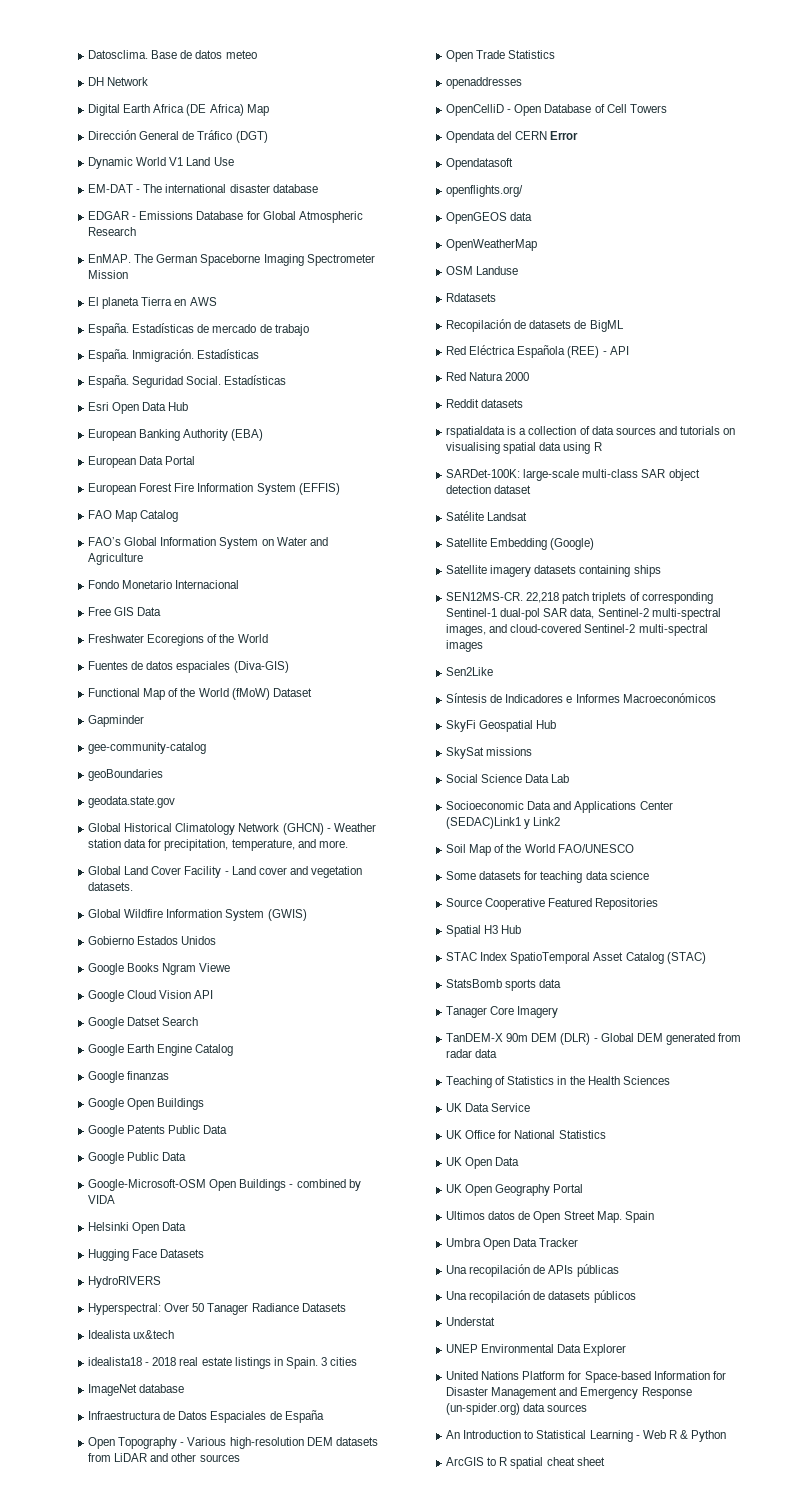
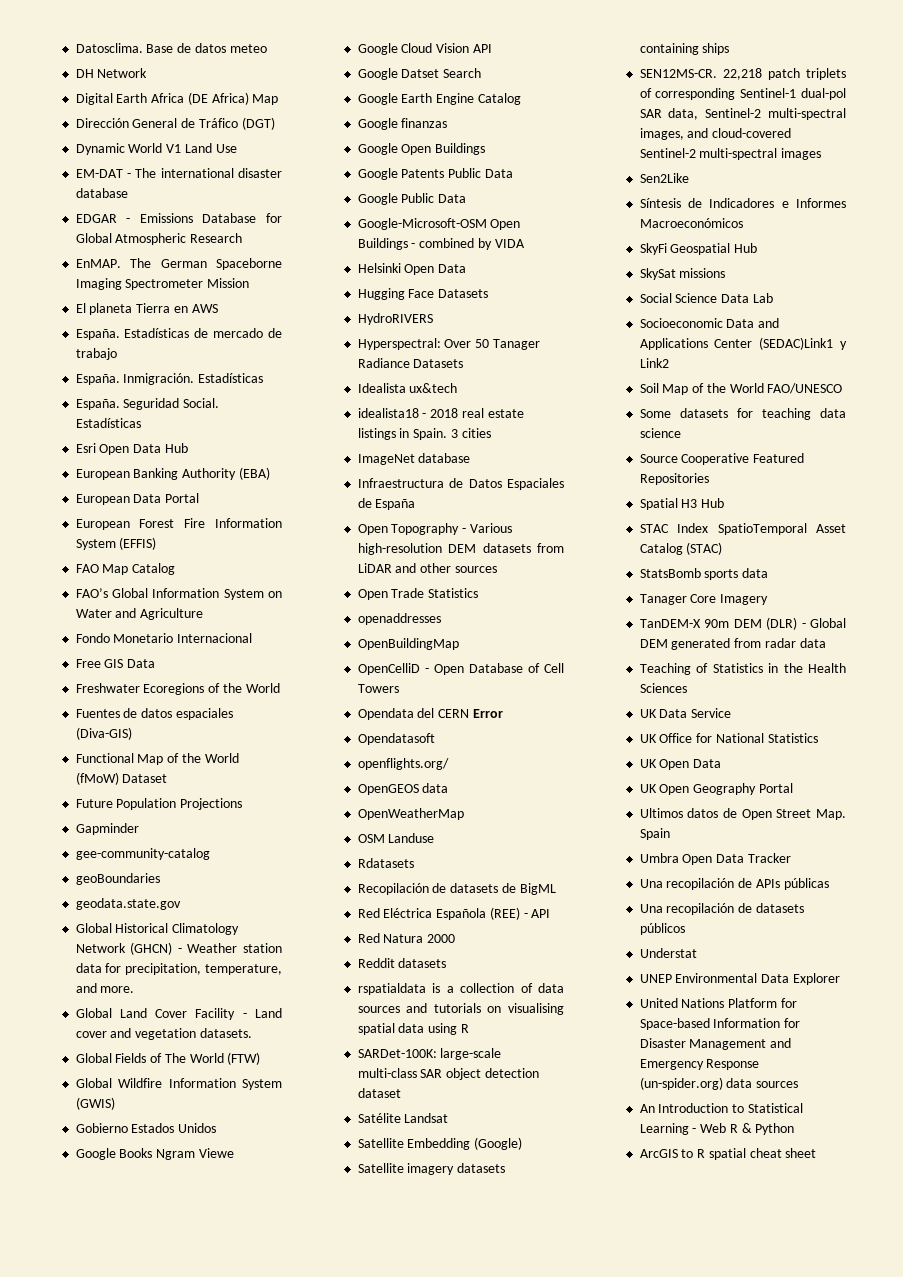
(312, 692) none -> [75,798,243,810] // Future Population Projections
(134, 886) none -> [75,1052,261,1065] // Global Fields of The World (FTW)
(523, 83) none -> [357,638,459,650] // OpenBuildingMap

